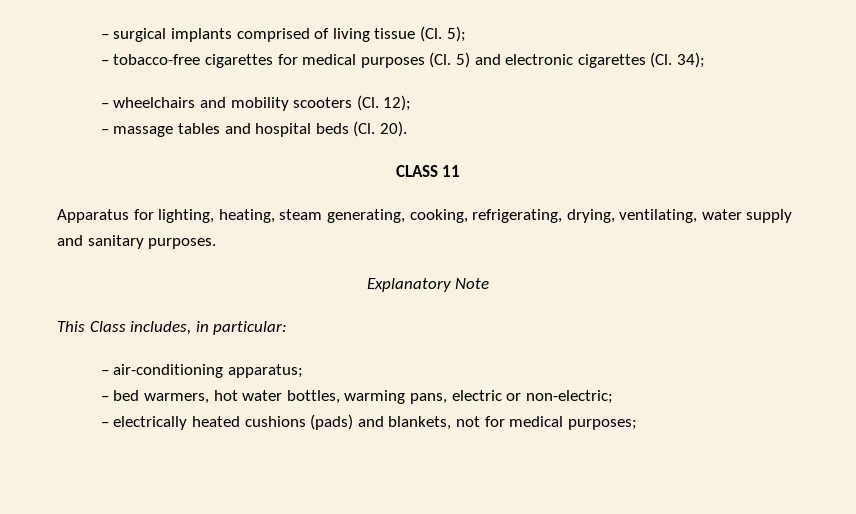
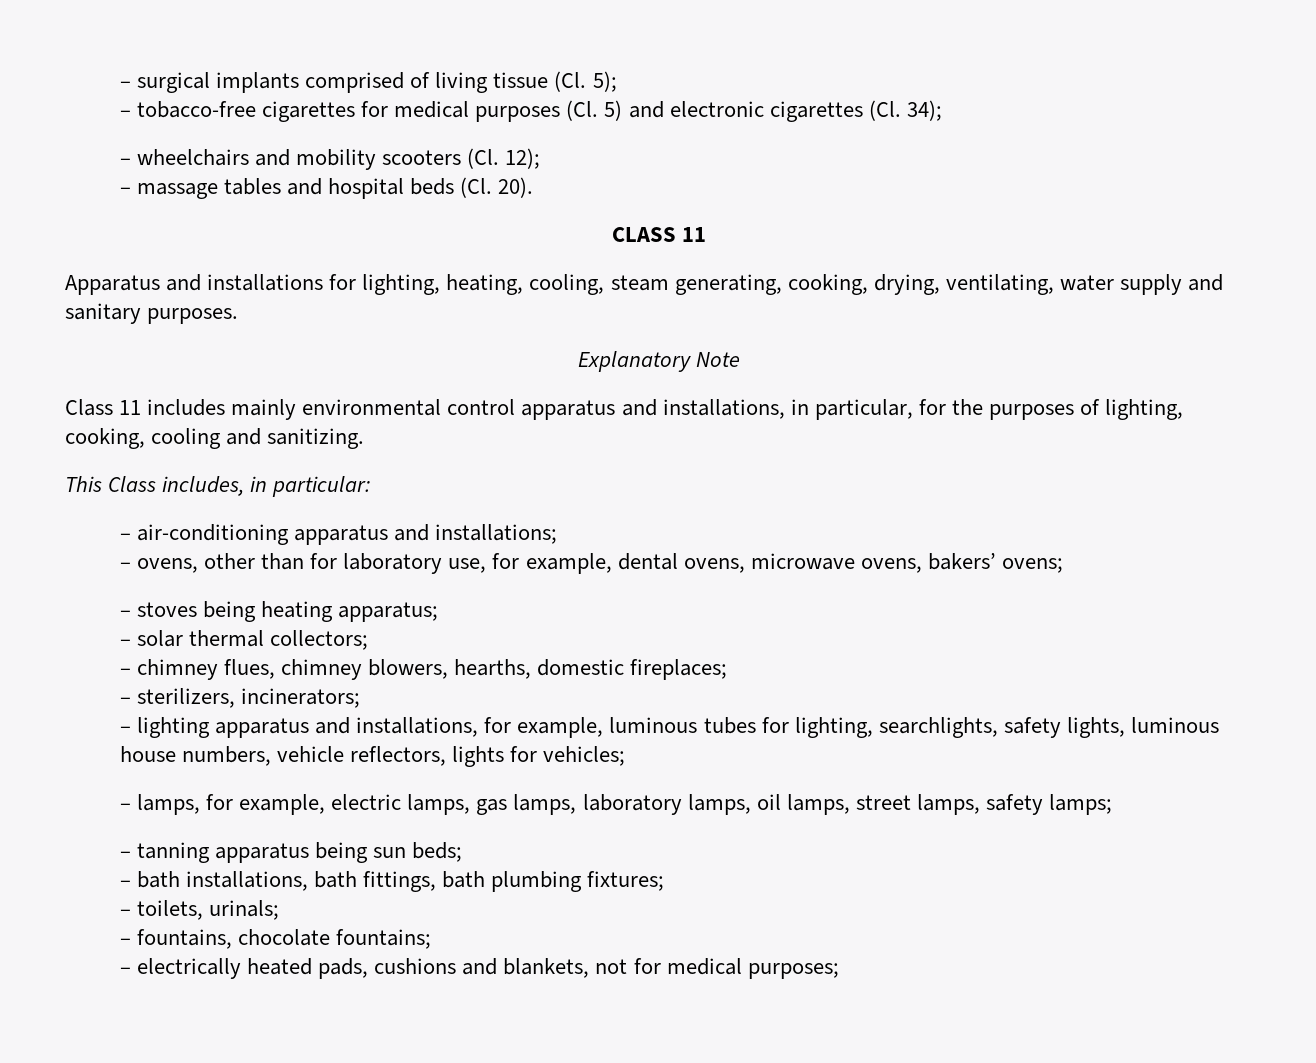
(129, 216) none -> [166,274,324,291] and installations
(275, 216) none -> [529,274,605,295] cooling,
[472,209,563,223] refrigerating, -> (868, 284) none
(490, 283) none -> [65,399,1184,420] [65,428,365,449] // Class 11 includes mainly environmental control apparatus and installations, in particular, for the purposes of lighting, cooking, cooling and sanitizing.
[227,364,303,378] [100,390,613,404] apparatus; // – bed warmers, hot water bottles, warming pans, electric or non-electric; -> [294,524,558,545] [119,553,1063,574] [119,601,439,622] [119,630,369,650] [119,659,728,680] [119,688,361,708] [119,717,1219,738] [119,746,626,767] [119,794,1113,815] [119,842,463,863] [119,871,665,892] [119,900,280,920] [119,929,432,949] apparatus and installations; // – ovens, other than for laboratory use, for example, dental ovens, microwave ovens, bakers’ ovens; // – stoves being heating apparatus; // – solar thermal collectors; // – chimney flues, chimney blowers, hearths, domestic fireplaces; // – sterilizers, incinerators; // – lighting apparatus and installations, for example, luminous tubes for lighting, searchlights, safety lights, luminous house numbers, vehicle reflectors, lights for vehicles; // – lamps, for example, electric lamps, gas lamps, laboratory lamps, oil lamps, street lamps, safety lamps; // – tanning apparatus being sun beds; // – bath installations, bath fittings, bath plumbing fixtures; // – toilets, urinals; // – fountains, chocolate fountains;
[244,414,354,430] cushions (pads) -> [318,958,457,979] pads, cushions

